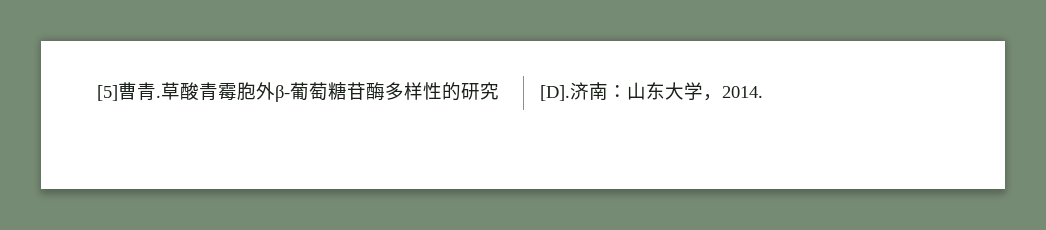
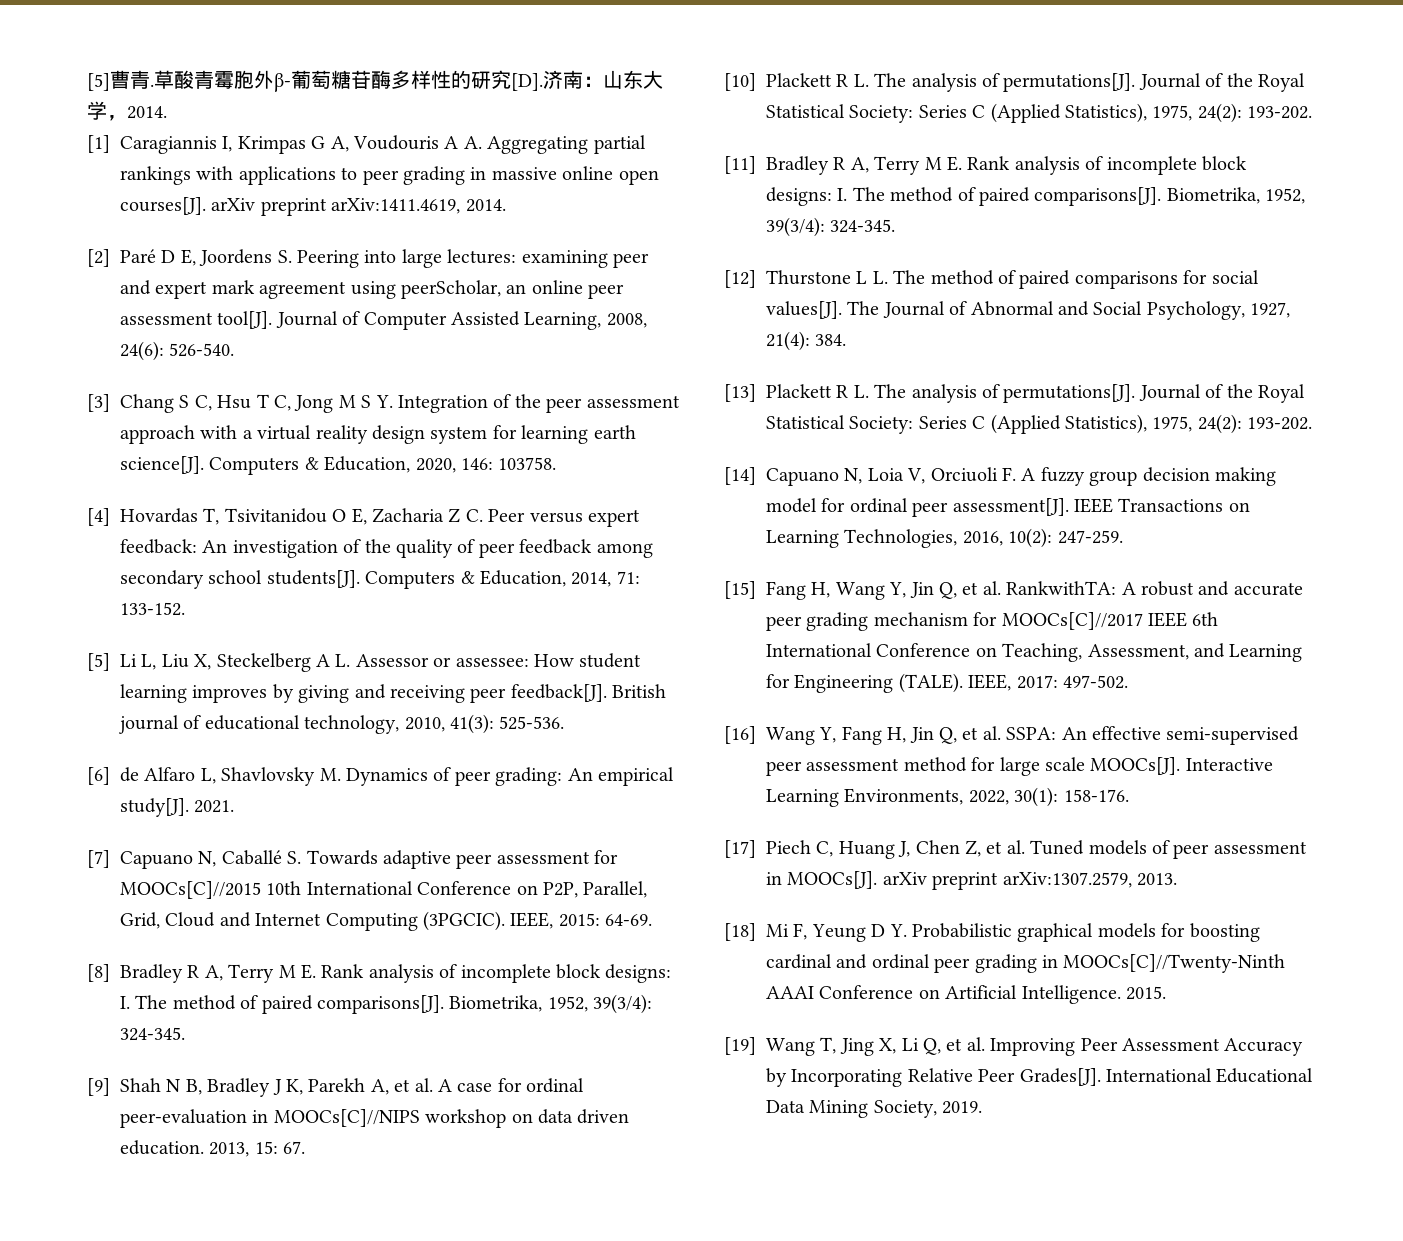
(763, 92) none -> [87,135,646,154] [120,166,659,185] [120,197,506,216] [87,249,649,268] [120,280,625,299] [120,311,647,330] [120,341,235,361] [87,394,680,413] [120,425,636,444] [120,456,557,475] [87,508,640,527] [120,539,653,558] [120,570,640,589] [120,602,185,616] [87,653,642,672] [120,684,667,703] [119,714,565,734] [87,767,674,786] [120,798,235,817] [87,850,619,869] [120,881,648,899] [120,911,653,931] [87,964,672,983] [120,994,653,1014] [120,1027,185,1041] [87,1078,585,1097] [120,1109,630,1128] [120,1140,306,1157] [724,73,1305,92] [766,103,1313,123] [724,156,1247,175] [766,187,1306,206] [766,217,896,237] [724,270,1259,289] [766,301,1291,320] [766,331,847,351] [724,384,1305,403] [766,414,1313,434] [724,467,1276,486] [766,498,1250,517] [766,528,1123,548] [724,581,1303,600] [766,612,1219,631] [766,643,1303,662] [766,673,1128,693] [724,726,1300,745] [766,757,1273,776] [766,787,1129,807] [724,840,1307,859] [766,871,1177,890] [724,923,1260,942] [766,954,1286,973] [766,985,1166,1004] [724,1037,1304,1056] [766,1068,1314,1087] [766,1100,983,1118] // [1] Caragiannis I, Krimpas G A, Voudouris A A. Aggregating partial rankings with applications to peer grading in massive online open courses[J]. arXiv preprint arXiv:1411.4619, 2014. // [2] Paré D E, Joordens S. Peering into large lectures: examining peer and expert mark agreement using peerScholar, an online peer assessment tool[J]. Journal of Computer Assisted Learning, 2008, 24(6): 526-540. // [3] Chang S C, Hsu T C, Jong M S Y. Integration of the peer assessment approach with a virtual reality design system for learning earth science[J]. Computers & Education, 2020, 146: 103758. // [4] Hovardas T, Tsivitanidou O E, Zacharia Z C. Peer versus expert feedback: An investigation of the quality of peer feedback among secondary school students[J]. Computers & Education, 2014, 71: 133-152. // [5] Li L, Liu X, Steckelberg A L. Assessor or assessee: How student learning improves by giving and receiving peer feedback[J]. British journal of educational technology, 2010, 41(3): 525-536. // [6] de Alfaro L, Shavlovsky M. Dynamics of peer grading: An empirical study[J]. 2021. // [7] Capuano N, Caballé S. Towards adaptive peer assessment for MOOCs[C]//2015 10th International Conference on P2P, Parallel, Grid, Cloud and Internet Computing (3PGCIC). IEEE, 2015: 64-69. // [8] Bradley R A, Terry M E. Rank analysis of incomplete block designs: I. The method of paired comparisons[J]. Biometrika, 1952, 39(3/4): 324-345. // [9] Shah N B, Bradley J K, Parekh A, et al. A case for ordinal peer-evaluation in MOOCs[C]//NIPS workshop on data driven education. 2013, 15: 67. // [10] Plackett R L. The analysis of permutations[J]. Journal of the Royal Statistical Society: Series C (Applied Statistics), 1975, 24(2): 193-202. // [11] Bradley R A, Terry M E. Rank analysis of incomplete block designs: I. The method of paired comparisons[J]. Biometrika, 1952, 39(3/4): 324-345. // [12] Thurstone L L. The method of paired comparisons for social values[J]. The Journal of Abnormal and Social Psychology, 1927, 21(4): 384. // [13] Plackett R L. The analysis of permutations[J]. Journal of the Royal Statistical Society: Series C (Applied Statistics), 1975, 24(2): 193-202. // [14] Capuano N, Loia V, Orciuoli F. A fuzzy group decision making model for ordinal peer assessment[J]. IEEE Transactions on Learning Technologies, 2016, 10(2): 247-259. // [15] Fang H, Wang Y, Jin Q, et al. RankwithTA: A robust and accurate peer grading mechanism for MOOCs[C]//2017 IEEE 6th International Conference on Teaching, Assessment, and Learning for Engineering (TALE). IEEE, 2017: 497-502. // [16] Wang Y, Fang H, Jin Q, et al. SSPA: An effective semi-supervised peer assessment method for large scale MOOCs[J]. Interactive Learning Environments, 2022, 30(1): 158-176. // [17] Piech C, Huang J, Chen Z, et al. Tuned models of peer assessment in MOOCs[J]. arXiv preprint arXiv:1307.2579, 2013. // [18] Mi F, Yeung D Y. Probabilistic graphical models for boosting cardinal and ordinal peer grading in MOOCs[C]//Twenty-Ninth AAAI Conference on Artificial Intelligence. 2015. // [19] Wang T, Jing X, Li Q, et al. Improving Peer Assessment Accuracy by Incorporating Relative Peer Grades[J]. International Educational Data Mining Society, 2019.

